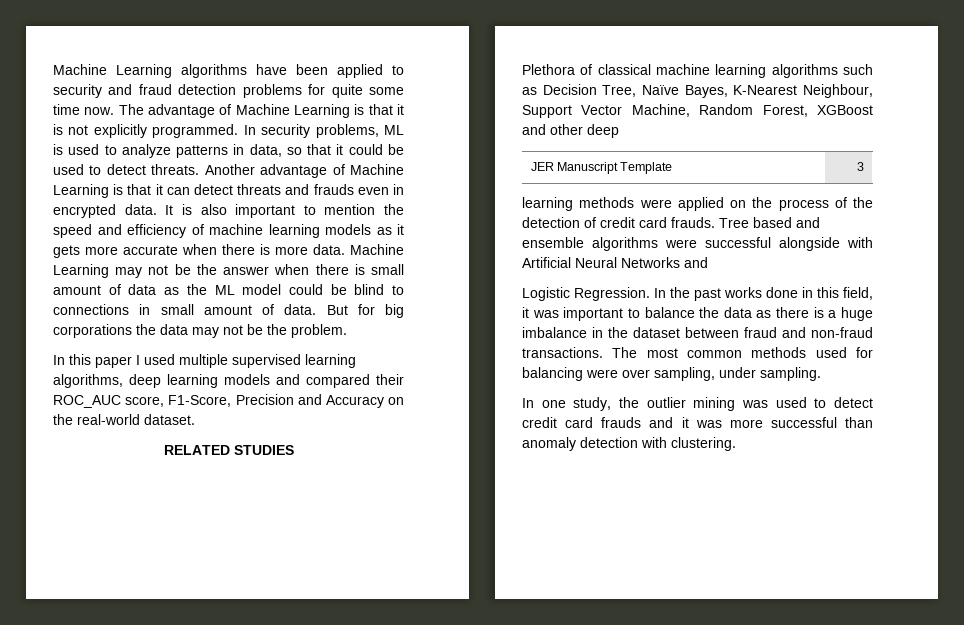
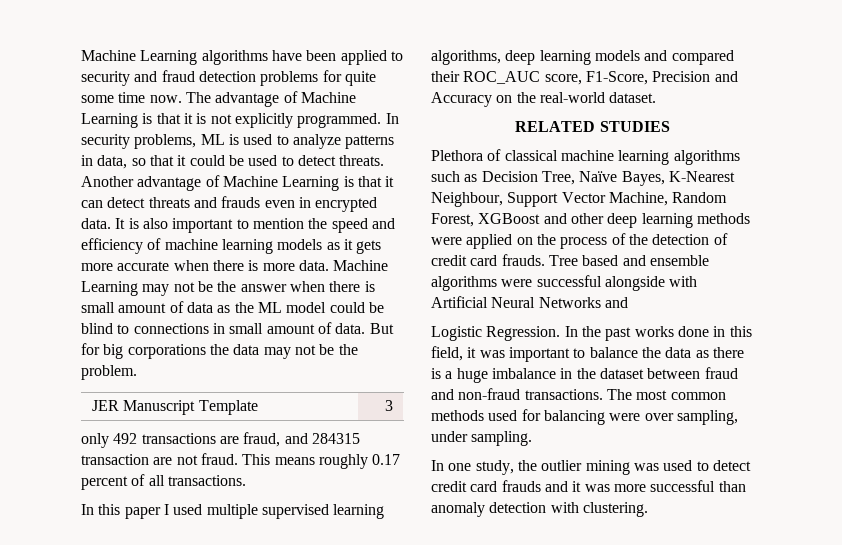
(347, 331) none -> [92,400,258,415] [384,400,393,411] [81,432,360,448] [81,453,401,469] [81,474,246,490] // JER Manuscript Template | 3 // only 492 transactions are fraud, and 284315 transaction are not fraud. This means roughly 0.17 percent of all transactions.
[530,162,673,174] [857,162,865,171] // JER Manuscript Template | 3 // -> (638, 220) none

